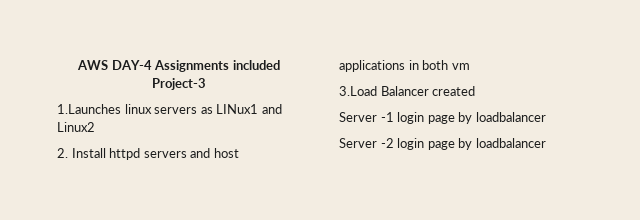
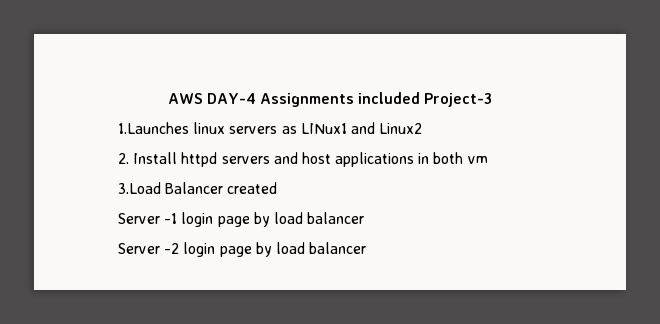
[475,112,546,122] loadbalancer -> [273,212,365,224] load balancer
[475,138,546,148] loadbalancer -> [275,242,367,254] load balancer

